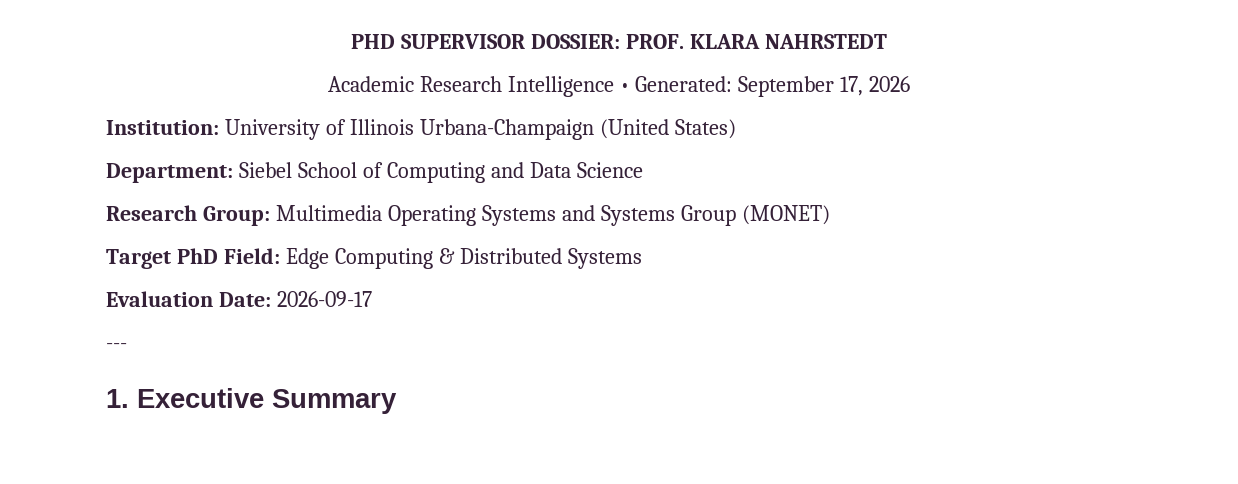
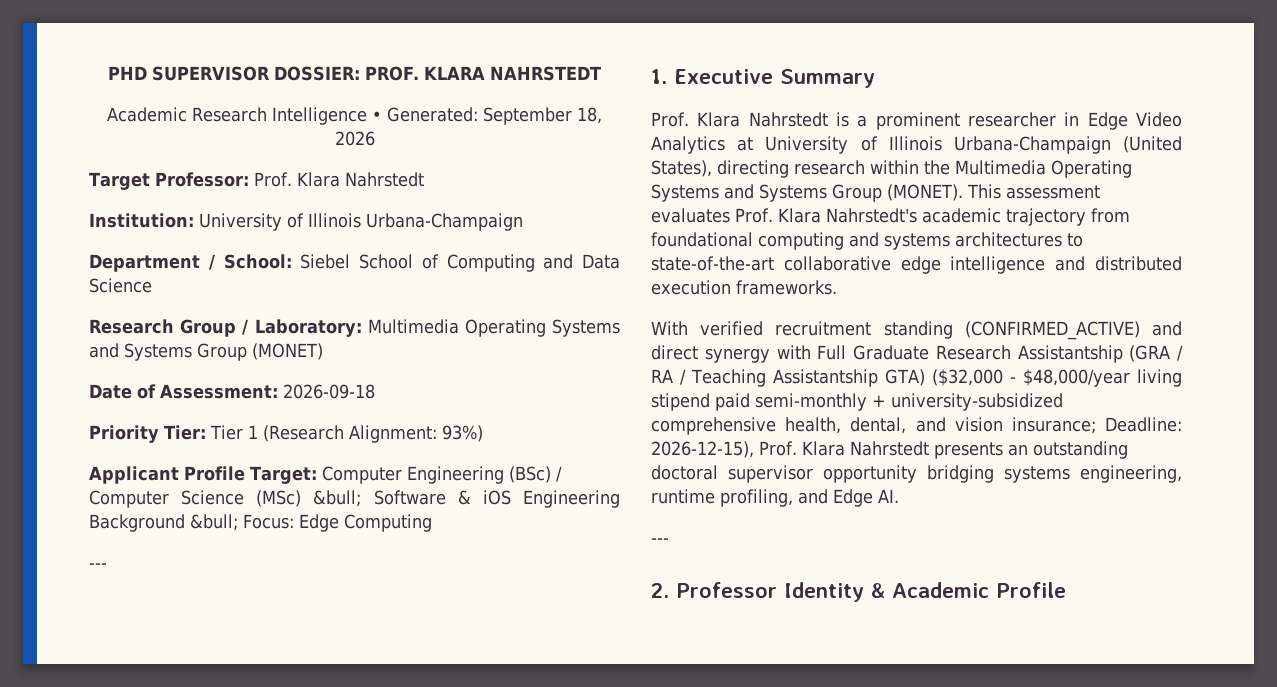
[840,76,864,96] 17, -> [576,107,602,124] 18,
(911, 84) none -> [89,172,424,190] // Target Professor: Prof. Klara Nahrstedt
[599,119,736,139] [106,163,233,183] (United States) // Department: -> [89,254,292,272] // Department / School:
[202,206,270,226] Group: -> [180,319,362,337] Group / Laboratory:
[106,248,642,269] [106,291,372,307] [106,343,127,350] [106,388,397,414] Target PhD Field: Edge Computing & Distributed Systems // Evaluation Date: 2026-09-17 // --- // 1. Executive Summary -> [89,384,375,399] [89,425,483,443] [89,466,562,484] [89,490,621,508] [89,514,432,532] [89,563,107,569] [651,69,875,88] [651,112,1182,130] [651,136,1182,154] [651,160,1132,178] [651,184,1100,202] [651,208,1130,226] [651,232,1083,250] [651,256,1182,274] [651,280,837,295] [651,321,1182,340] [651,345,1183,363] [651,369,1182,387] [651,393,1063,411] [651,417,1182,435] [651,441,1128,459] [651,465,1182,483] [651,489,899,507] [651,538,669,544] [651,582,1066,602] Date of Assessment: 2026-09-18 // Priority Tier: Tier 1 (Research Alignment: 93%) // Applicant Profile Target: Computer Engineering (BSc) / Computer Science (MSc) &bull; Software & iOS Engineering Background &bull; Focus: Edge Computing // --- // 1. Executive Summary // Prof. Klara Nahrstedt is a prominent researcher in Edge Video Analytics at University of Illinois Urbana-Champaign (United States), directing research within the Multimedia Operating Systems and Systems Group (MONET). This assessment evaluates Prof. Klara Nahrstedt's academic trajectory from foundational computing and systems architectures to state-of-the-art collaborative edge intelligence and distributed execution frameworks. // With verified recruitment standing (CONFIRMED_ACTIVE) and direct synergy with Full Graduate Research Assistantship (GRA / RA / Teaching Assistantship GTA) ($32,000 - $48,000/year living stipend paid semi-monthly + university-subsidized comprehensive health, dental, and vision insurance; Deadline: 2026-12-15), Prof. Klara Nahrstedt presents an outstanding doctoral supervisor opportunity bridging systems engineering, runtime profiling, and Edge AI. // --- // 2. Professor Identity & Academic Profile

